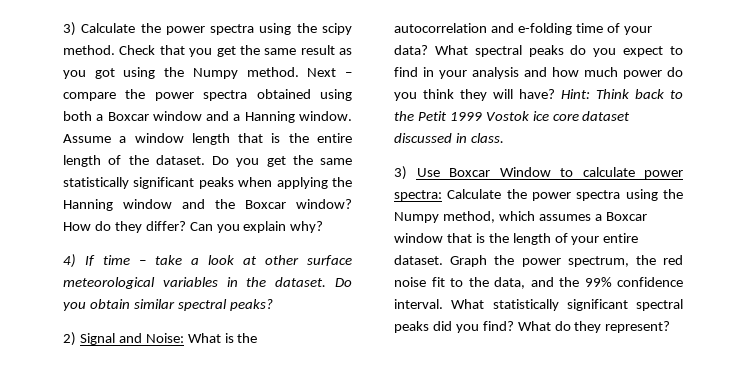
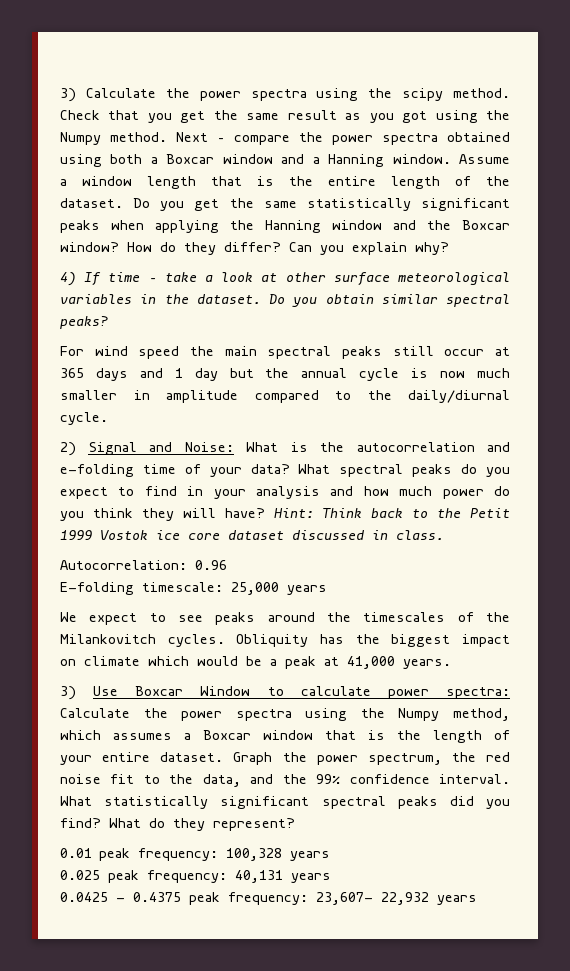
(273, 305) none -> [60,346,511,359] [60,368,511,381] [60,390,510,403] [60,412,108,425] // For wind speed the main spectral peaks still occur at 365 days and 1 day but the annual cycle is now much smaller in amplitude compared to the daily/diurnal cycle.
(504, 138) none -> [60,560,227,570] [60,582,327,595] [60,612,510,625] [60,634,511,647] [60,656,451,669] // Autocorrelation: 0.96 // E-folding timescale: 25,000 years // We expect to see peaks around the timescales of the Milankovitch cycles. Obliquity has the biggest impact on climate which would be a peak at 41,000 years.
(671, 327) none -> [60,848,331,861] [60,870,331,883] [60,892,477,905] // 0.01 peak frequency: 100,328 years // 0.025 peak frequency: 40,131 years // 0.0425 - 0.4375 peak frequency: 23,607- 22,932 years

